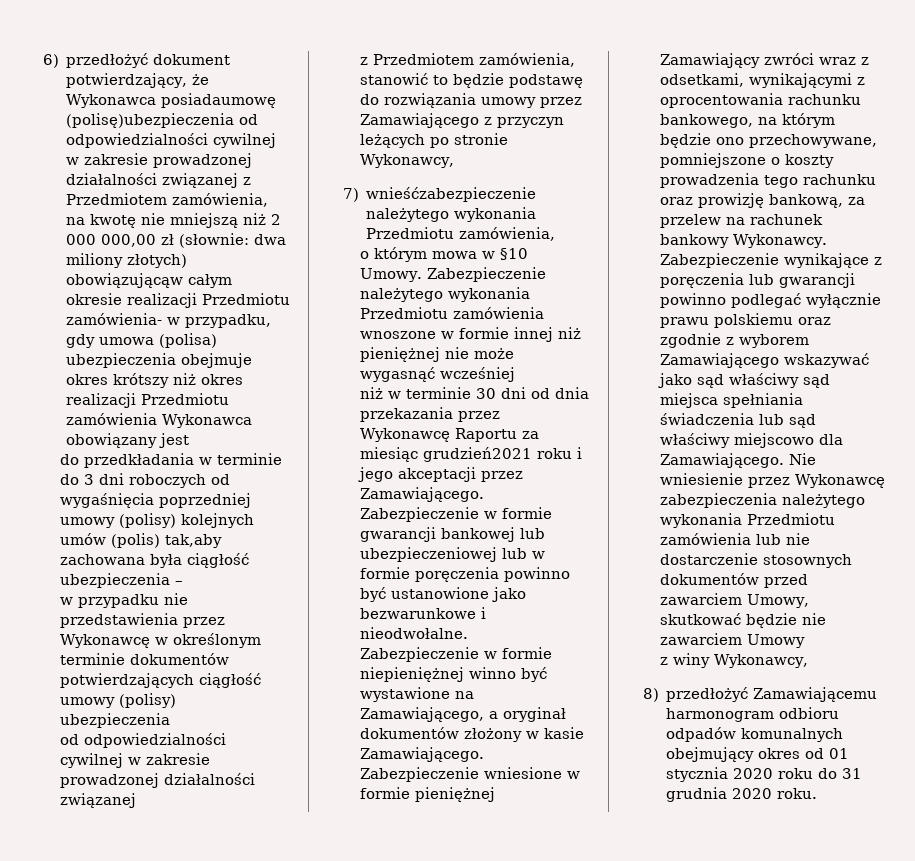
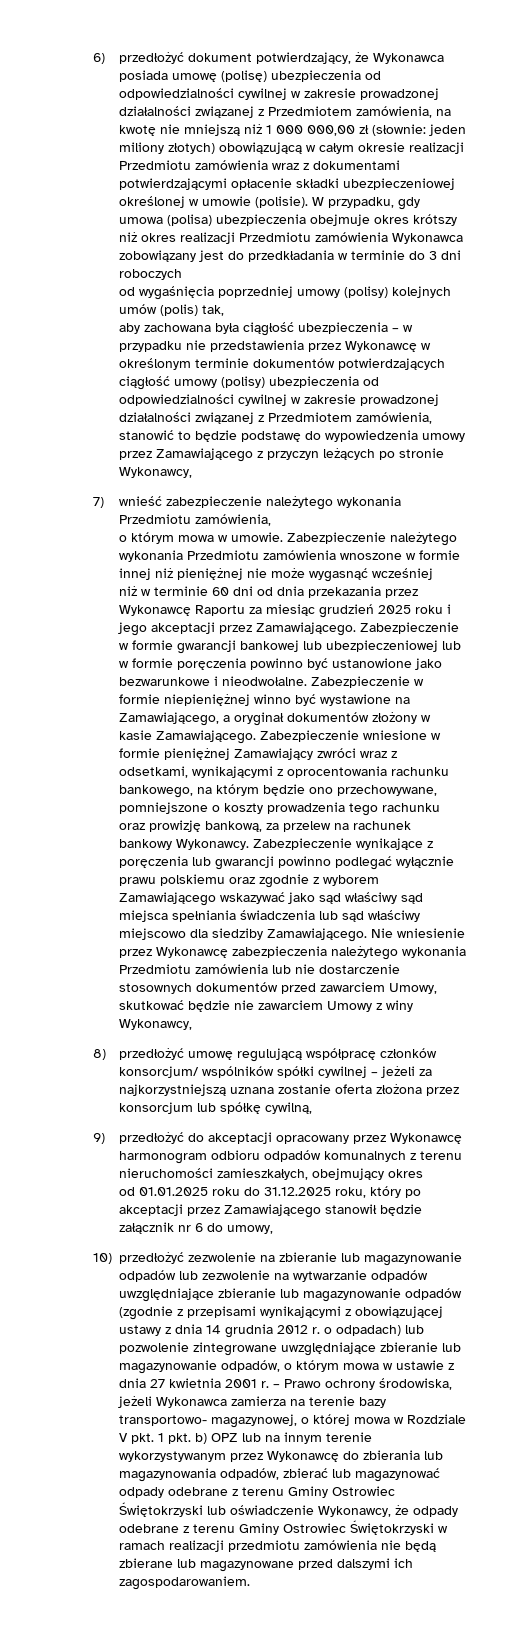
[160,93,276,108] [65,113,234,128] posiadaumowę (polisę)ubezpieczenia -> [118,70,361,82] posiada umowę (polisę) ubezpieczenia
[270,214,281,225] 2 -> [265,125,272,134] 1
[253,234,286,245] dwa -> [428,124,466,136] jeden
[65,273,183,288] obowiązującąw -> [218,142,316,154] obowiązującą w
[65,313,180,325] zamówienia- w -> [194,160,400,170] [118,178,455,190] [118,196,324,208] zamówienia wraz z dokumentami potwierdzającymi opłacenie składki ubezpieczeniowej określonej w umowie (polisie). W
[65,433,157,448] obowiązany -> [118,250,196,262] zobowiązany
(189, 440) // -> (224, 256) none
(207, 481) none -> (182, 274) //
[165,534,223,548] tak,aby -> [201,305,224,316] [118,323,140,334] tak, // aby
(184, 583) // -> (399, 330) none
[60,733,227,748] [60,753,211,768] [60,773,256,788] [60,793,137,808] // od odpowiedzialności cywilnej w zakresie prowadzonej działalności związanej // -> [362,377,379,386] [118,394,439,406] [118,412,254,424] od odpowiedzialności cywilnej w zakresie prowadzonej działalności związanej
[384,93,477,108] rozwiązania -> [324,430,418,442] wypowiedzenia
[365,187,536,202] wnieśćzabezpieczenie -> [118,496,262,508] wnieść zabezpieczenie
[500,248,529,260] [360,268,423,282] §10 Umowy. -> [230,532,283,542] umowie.
[476,388,497,399] 30 -> [211,587,229,596] 60
[423,447,533,462] grudzień2021 -> [318,604,411,618] grudzień 2025
(844, 439) none -> [211,928,263,940] siedziby
(806, 641) // -> (372, 1006) none
[752,687,877,702] [665,707,839,722] [665,727,843,742] [665,747,849,762] [665,767,862,782] [665,787,817,802] Zamawiającemu harmonogram odbioru odpadów komunalnych obejmujący okres od 01 stycznia 2020 roku do 31 grudnia 2020 roku. -> [187,1048,437,1062] [118,1066,432,1078] [118,1084,460,1096] [118,1102,312,1114] [92,1132,462,1144] [118,1150,462,1164] [118,1168,423,1180] [118,1186,421,1198] [118,1204,422,1218] [118,1222,273,1234] [92,1252,462,1266] [118,1270,428,1282] [118,1288,462,1302] [118,1306,443,1320] [118,1324,424,1338] [118,1342,461,1356] [118,1360,455,1374] [118,1378,452,1390] [117,1396,386,1408] [118,1414,466,1428] [118,1432,372,1444] [118,1450,443,1462] [118,1468,440,1482] [118,1486,395,1498] [118,1502,458,1517] [118,1520,448,1535] [118,1540,436,1552] [118,1558,413,1572] [118,1576,250,1590] umowę regulującą współpracę członków konsorcjum/ wspólników spółki cywilnej – jeżeli za najkorzystniejszą uznana zostanie oferta złożona przez konsorcjum lub spółkę cywilną, // 9) przedłożyć do akceptacji opracowany przez Wykonawcę harmonogram odbioru odpadów komunalnych z terenu nieruchomości zamieszkałych, obejmujący okres // od 01.01.2025 roku do 31.12.2025 roku, który po akceptacji przez Zamawiającego stanowił będzie załącznik nr 6 do umowy, // 10) przedłożyć zezwolenie na zbieranie lub magazynowanie odpadów lub zezwolenie na wytwarzanie odpadów uwzględniające zbieranie lub magazynowanie odpadów (zgodnie z przepisami wynikającymi z obowiązującej ustawy z dnia 14 grudnia 2012 r. o odpadach) lub pozwolenie zintegrowane uwzględniające zbieranie lub magazynowanie odpadów, o którym mowa w ustawie z dnia 27 kwietnia 2001 r. – Prawo ochrony środowiska, jeżeli Wykonawca zamierza na terenie bazy transportowo- magazynowej, o której mowa w Rozdziale V pkt. 1 pkt. b) OPZ lub na innym terenie wykorzystywanym przez Wykonawcę do zbierania lub magazynowania odpadów, zbierać lub magazynować odpady odebrane z terenu Gminy Ostrowiec Świętokrzyski lub oświadczenie Wykonawcy, że odpady odebrane z terenu Gminy Ostrowiec Świętokrzyski w ramach realizacji przedmiotu zamówienia nie będą zbierane lub magazynowane przed dalszymi ich zagospodarowaniem.

